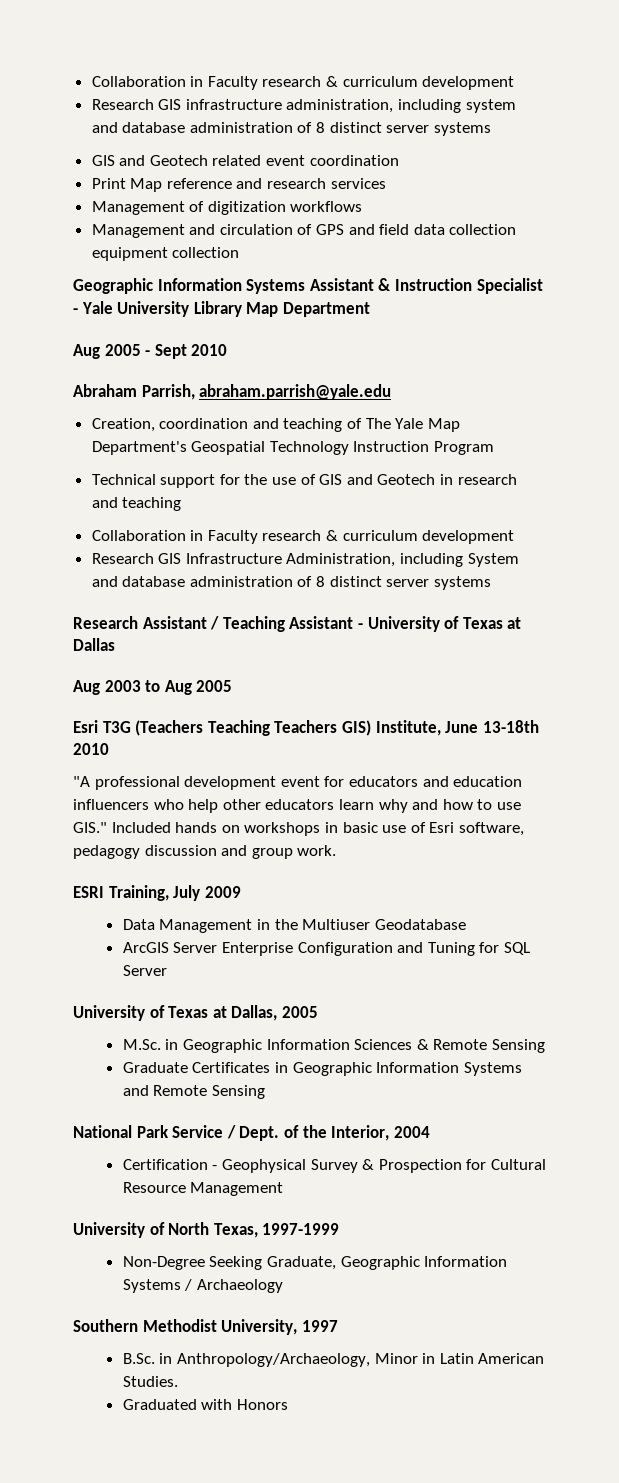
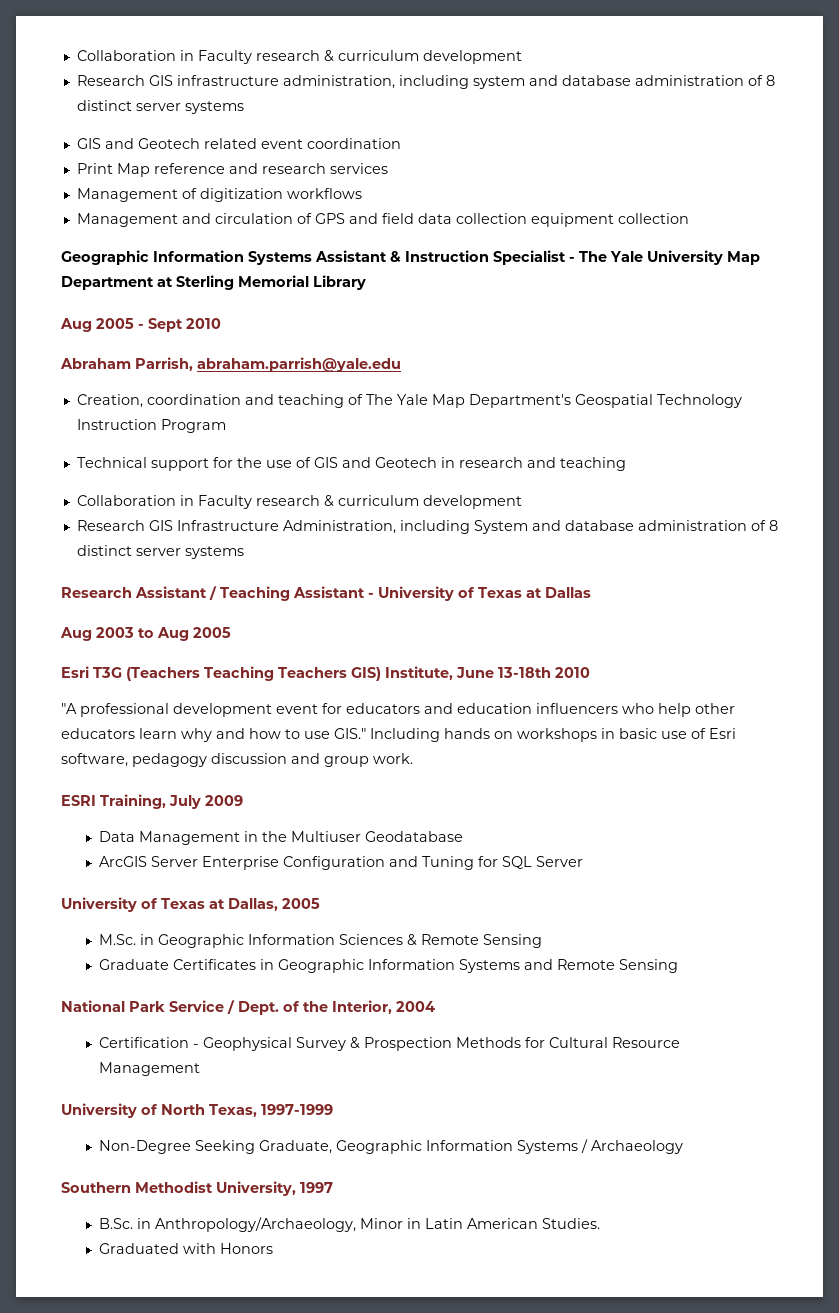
(78, 311) none -> [579,251,607,262] The
[193,301,242,317] Library -> (723, 257) none
(370, 309) none -> [157,275,366,290] at Sterling Memorial Library
[111,822,171,833] Included -> [370,728,440,742] Including
(462, 1166) none -> [456,1037,522,1048] Methods

